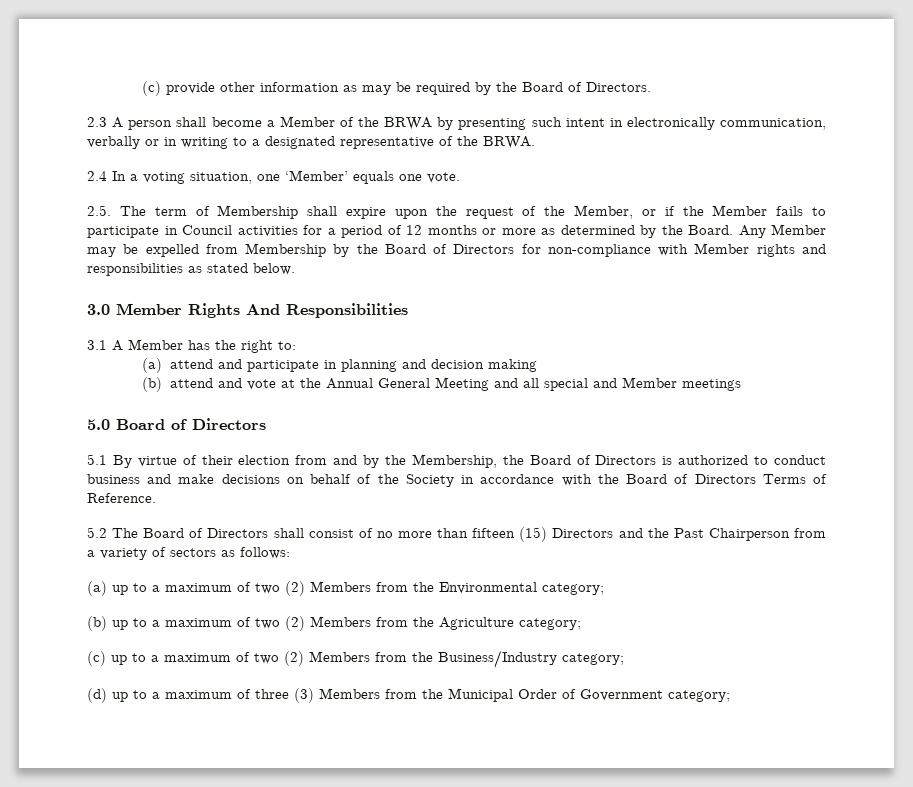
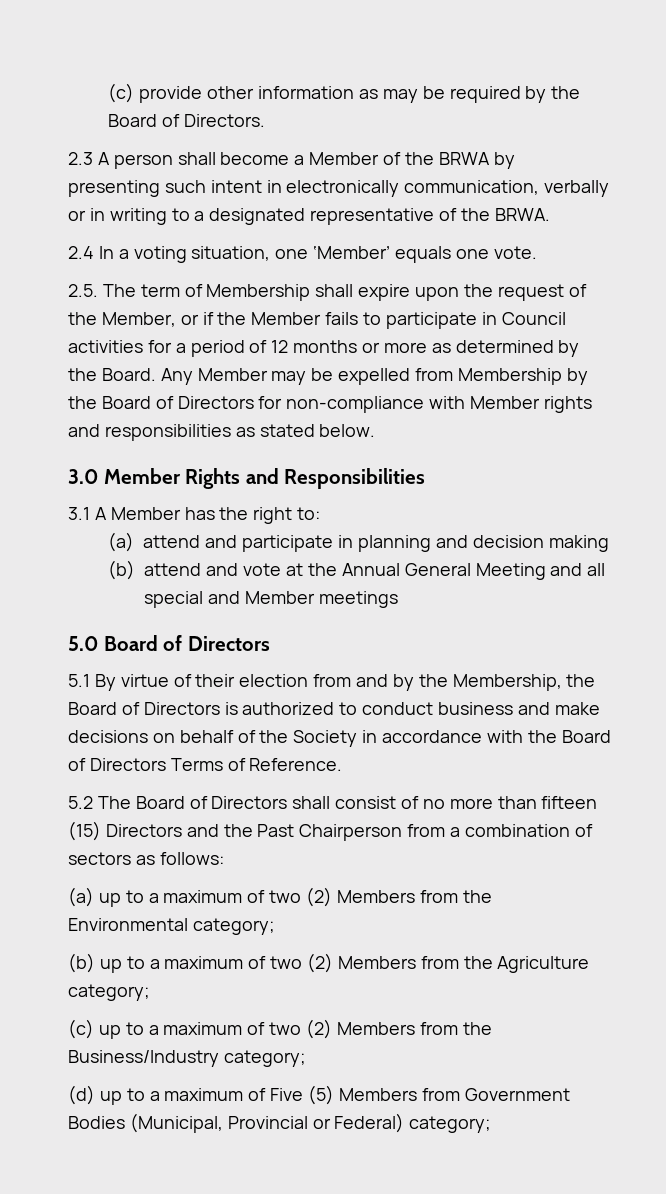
[246,304,280,315] And -> [245,468,279,484] and
[100,548,147,560] variety -> [464,824,570,837] combination
[255,688,663,703] three (3) Members from the Municipal Order of Government -> [270,1085,570,1105] [68,1113,405,1133] Five (5) Members from Government Bodies (Municipal, Provincial or Federal)

